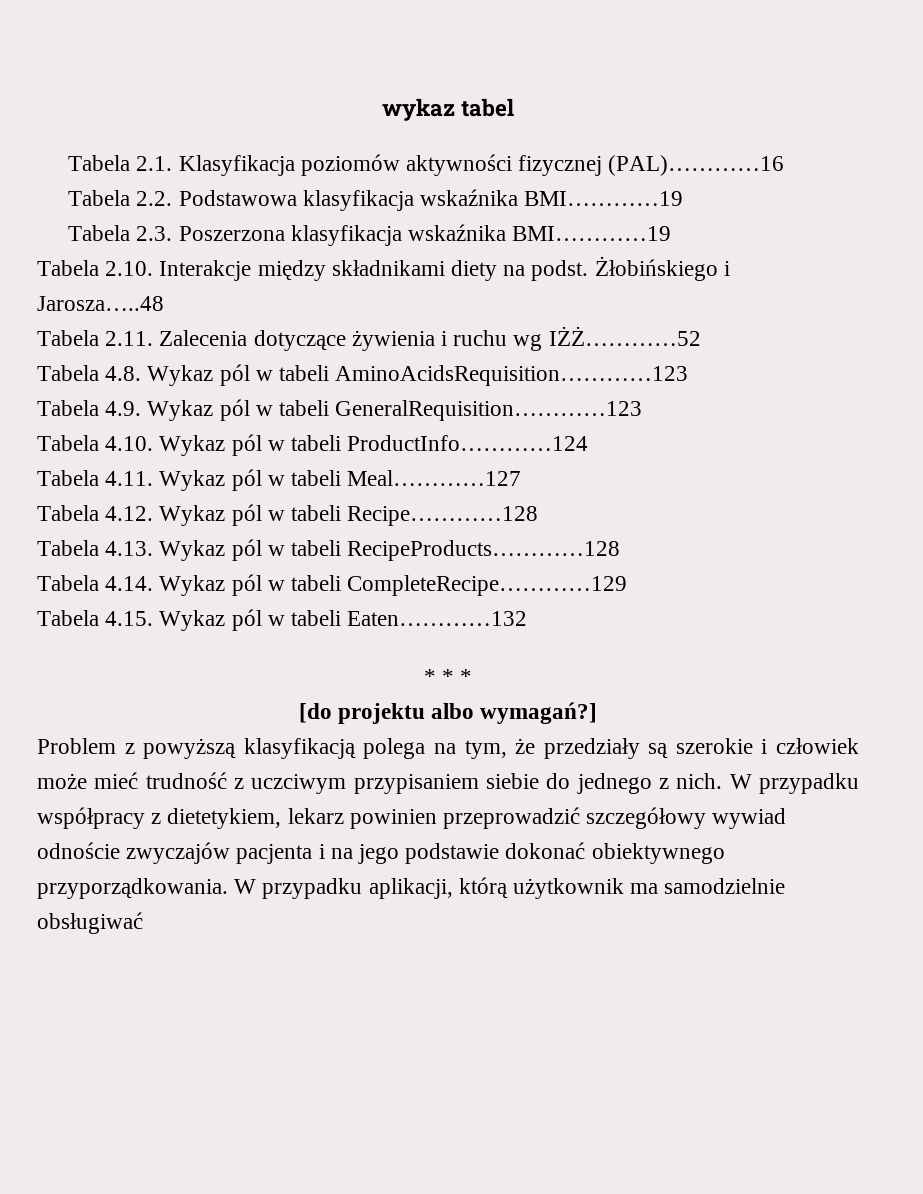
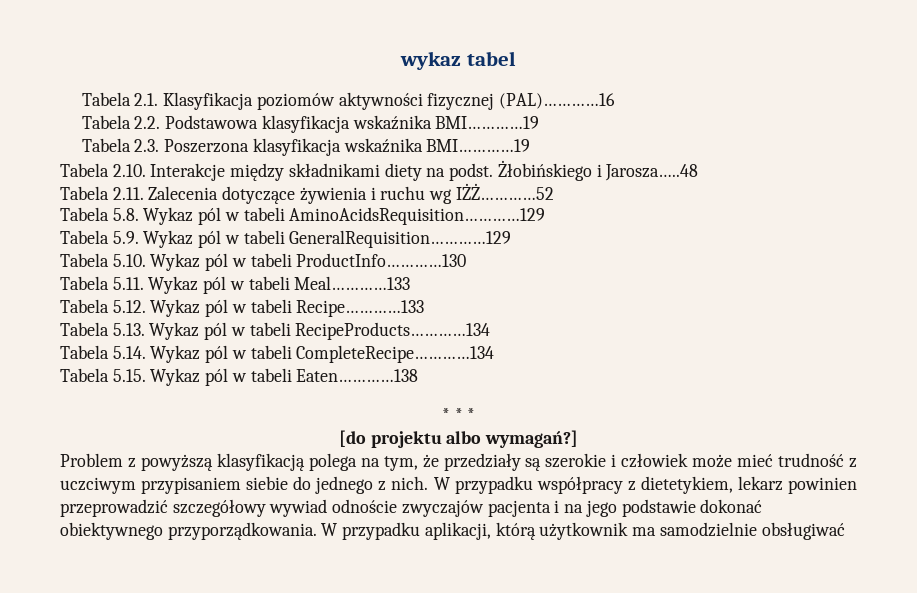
[105,364,689,386] [37,399,643,421] [37,434,589,456] [37,469,522,491] [37,504,539,526] [37,539,621,561] [37,574,628,596] [37,609,528,631] 4.8. Wykaz pól w tabeli AminoAcidsRequisition…………123 // Tabela 4.9. Wykaz pól w tabeli GeneralRequisition…………123 // Tabela 4.10. Wykaz pól w tabeli ProductInfo…………124 // Tabela 4.11. Wykaz pól w tabeli Meal…………127 // Tabela 4.12. Wykaz pól w tabeli Recipe…………128 // Tabela 4.13. Wykaz pól w tabeli RecipeProducts…………128 // Tabela 4.14. Wykaz pól w tabeli CompleteRecipe…………129 // Tabela 4.15. Wykaz pól w tabeli Eaten…………132 -> [112,207,546,225] [60,230,512,248] [60,253,467,271] [60,276,411,294] [60,299,425,317] [60,322,491,340] [60,345,495,363] [60,368,419,386] 5.8. Wykaz pól w tabeli AminoAcidsRequisition…………129 // Tabela 5.9. Wykaz pól w tabeli GeneralRequisition…………129 // Tabela 5.10. Wykaz pól w tabeli ProductInfo…………130 // Tabela 5.11. Wykaz pól w tabeli Meal…………133 // Tabela 5.12. Wykaz pól w tabeli Recipe…………133 // Tabela 5.13. Wykaz pól w tabeli RecipeProducts…………134 // Tabela 5.14. Wykaz pól w tabeli CompleteRecipe…………134 // Tabela 5.15. Wykaz pól w tabeli Eaten…………138

